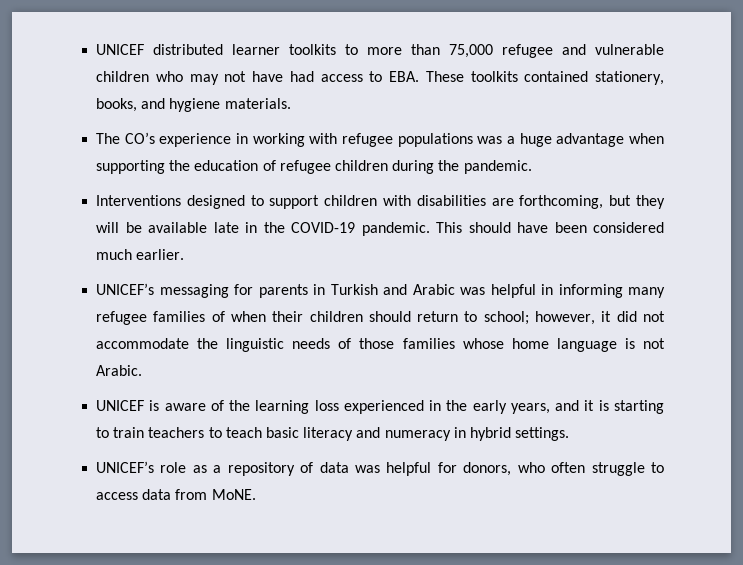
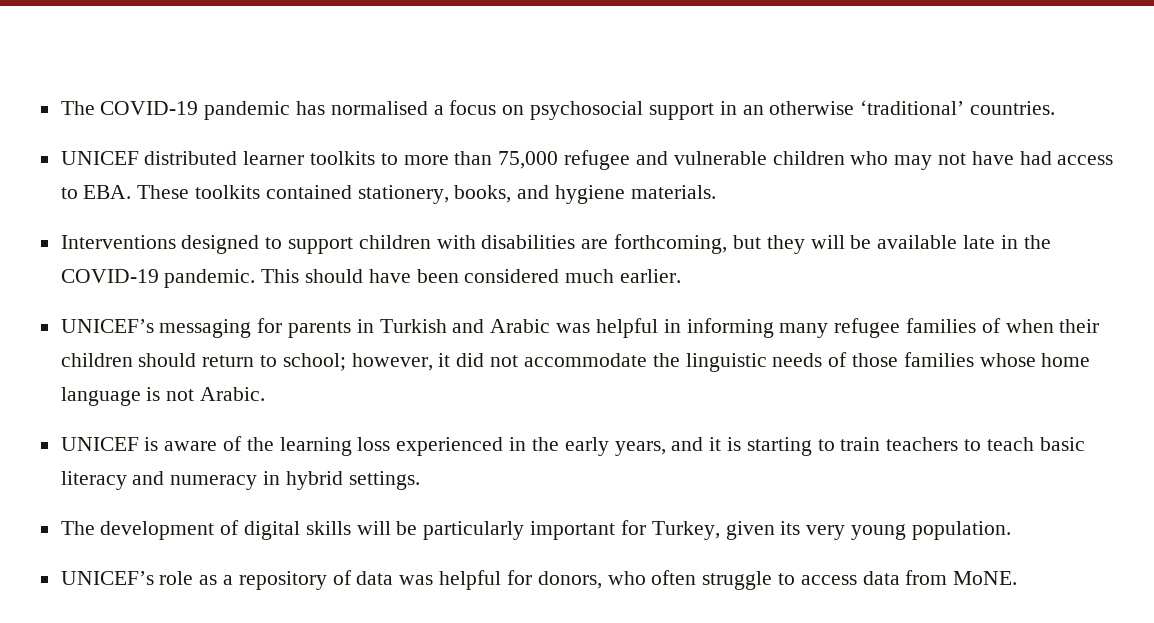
(96, 49) none -> [60,100,1055,120] The COVID-19 pandemic has normalised a focus on psychosocial support in an otherwise ‘traditional’ countries. //
[96,132,665,147] [96,160,532,174] // The CO’s experience in working with refugee populations was a huge advantage when supporting the education of refugee children during the pandemic. -> (716, 192) none
(570, 434) none -> [60,520,1011,540] // The development of digital skills will be particularly important for Turkey, given its very young population.

